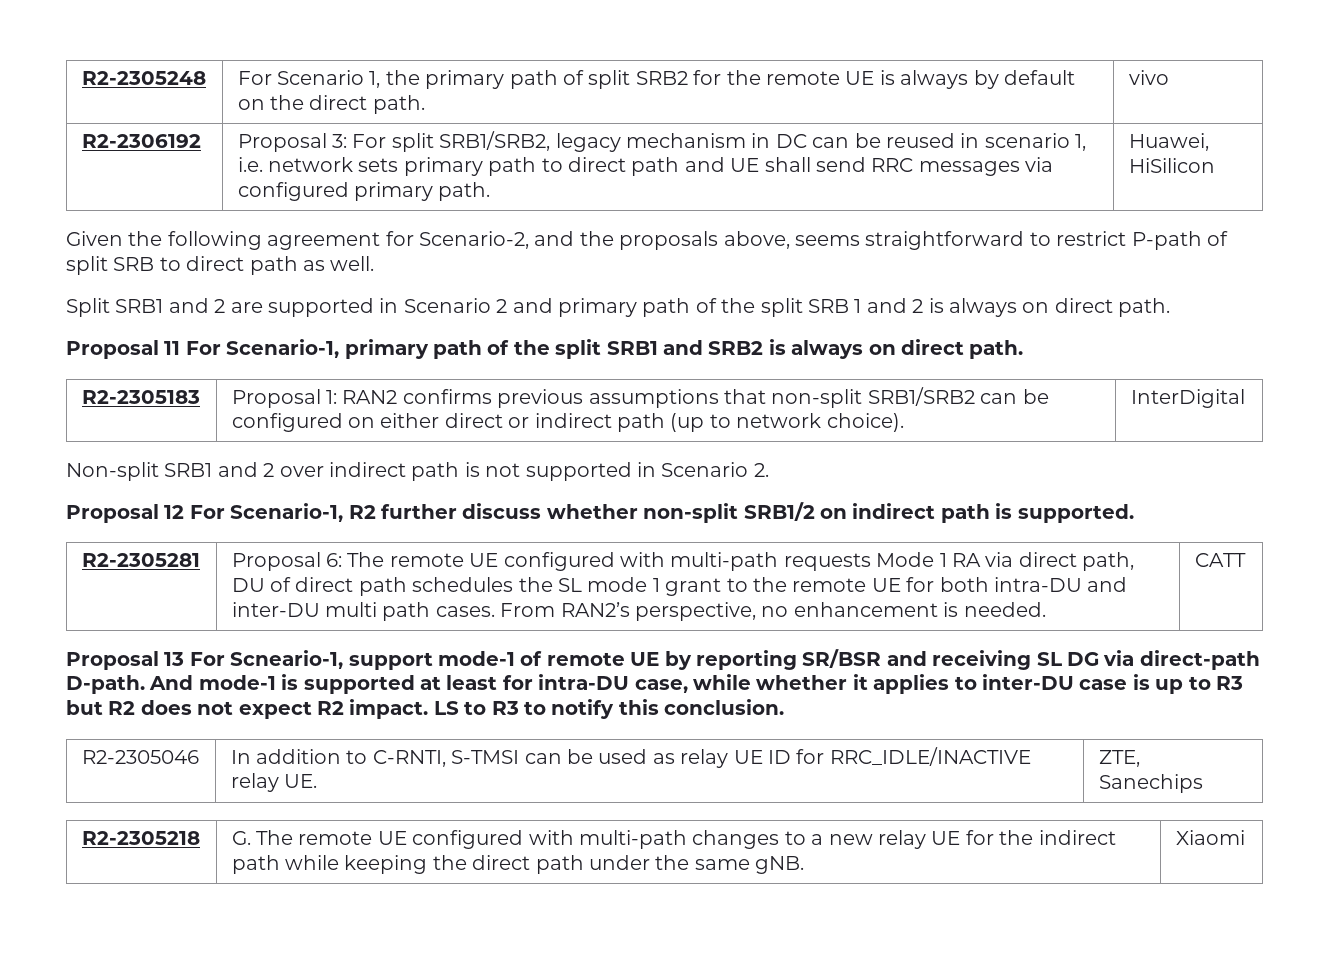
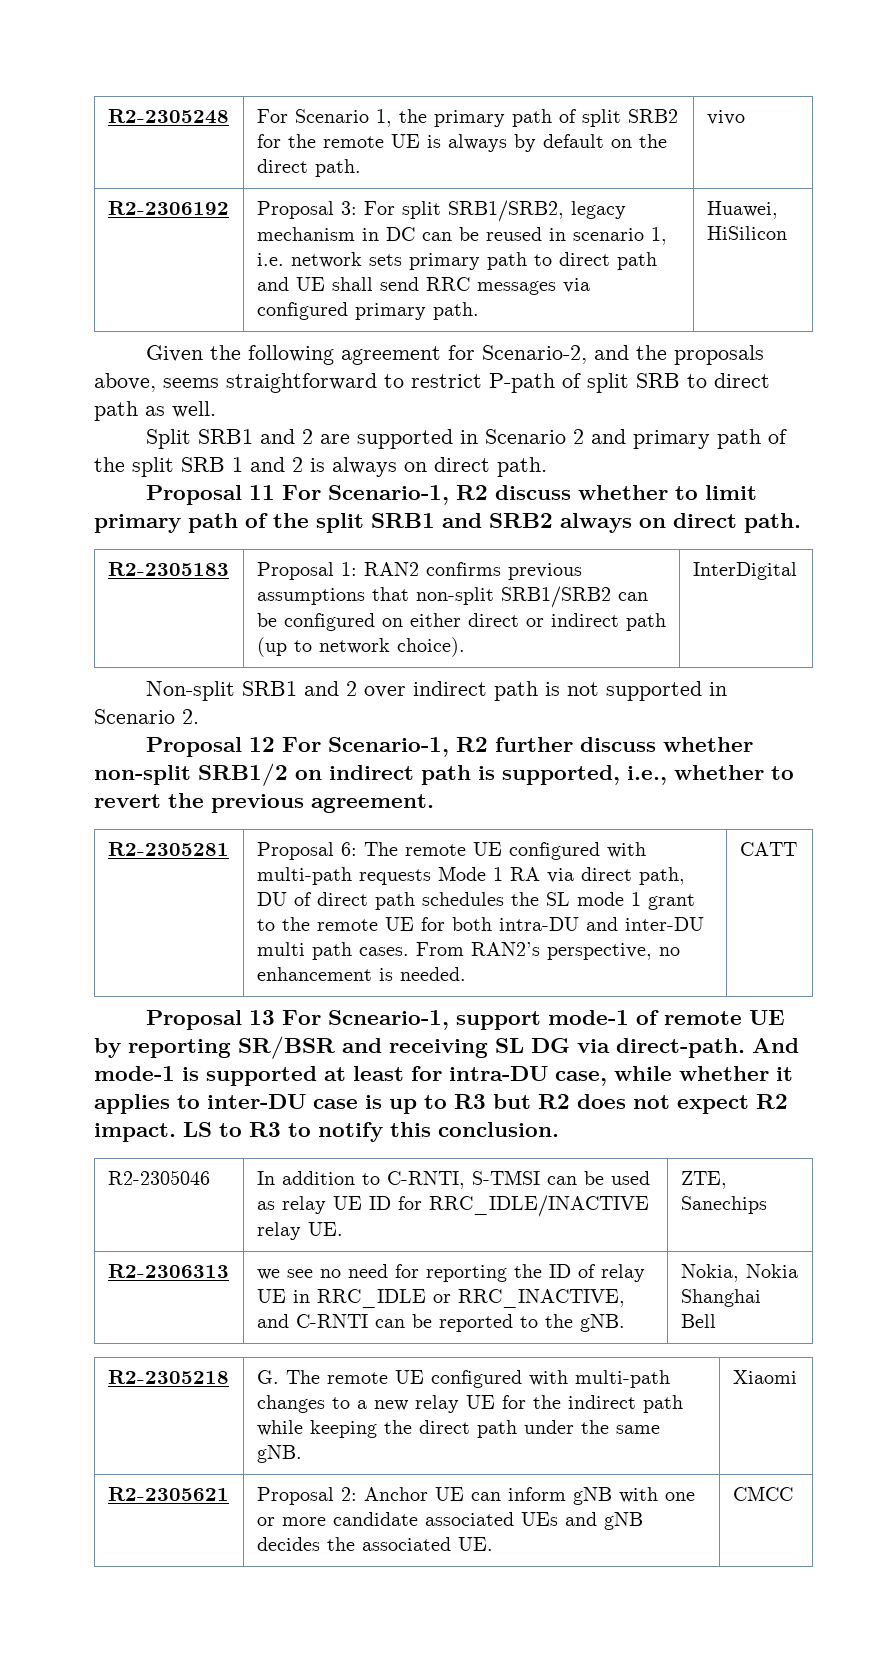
(340, 348) none -> [456,485,758,500] R2 discuss whether to limit
[768,339,786,355] is -> (553, 520) none
[1017,504,1134,523] supported. -> [502,765,794,785] [94,793,434,813] supported, i.e., whether to revert the previous agreement.
[1139,650,1260,670] [66,675,145,694] direct-path D-path. -> [616,1038,745,1058] direct-path.
(1203, 783) none -> [107,1264,229,1278] [256,1264,645,1282] [256,1289,625,1308] [256,1314,625,1332] [680,1264,798,1282] [680,1289,761,1307] [680,1314,716,1328] // R2-2306313 | we see no need for reporting the ID of relay UE in RRC_IDLE or RRC_INACTIVE, and C-RNTI can be reported to the gNB. | Nokia, Nokia Shanghai Bell
(1245, 837) none -> [107,1487,229,1501] [256,1487,695,1505] [256,1512,643,1530] [256,1537,493,1551] [732,1486,793,1501] // R2-2305621 | Proposal 2: Anchor UE can inform gNB with one or more candidate associated UEs and gNB decides the associated UE. | CMCC

